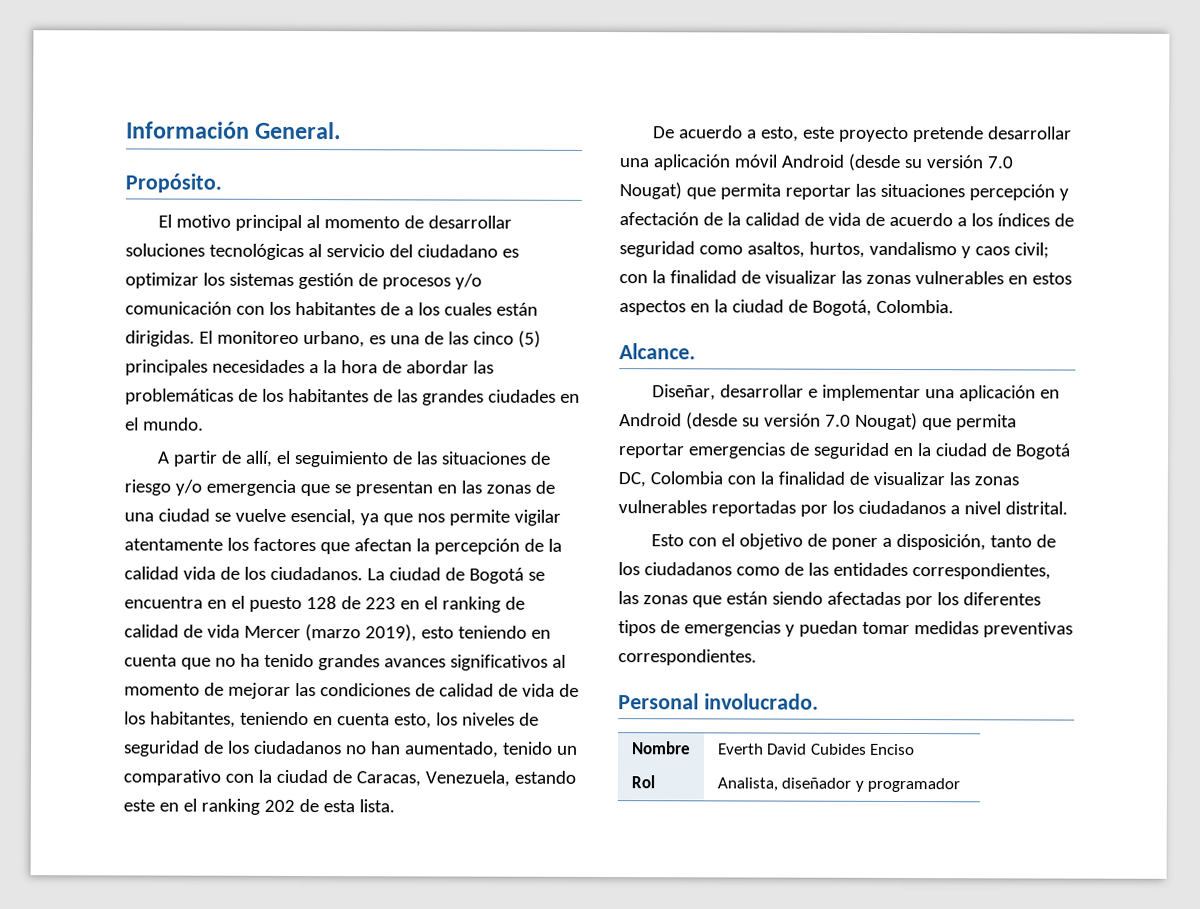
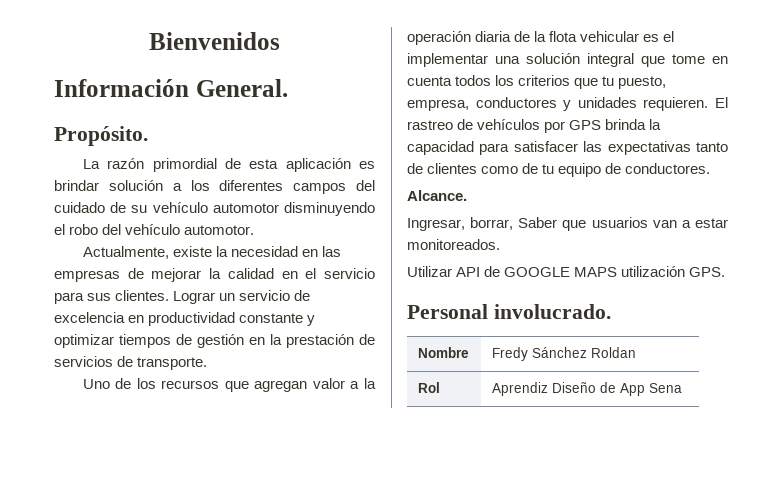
(126, 130) none -> [149,32,280,50] Bienvenidos //
[157,214,512,232] [125,243,519,261] [125,272,482,290] [125,301,538,316] [125,330,541,348] [125,359,494,376] [125,388,580,406] [125,417,204,431] [156,450,551,468] [124,479,555,497] [124,508,561,526] [124,537,562,555] [124,566,545,584] [124,595,525,613] [124,624,551,642] [124,653,566,671] [124,682,579,699] [124,711,539,729] [123,740,578,758] [123,769,576,787] [123,798,395,815] [652,125,1072,143] [619,153,1013,171] [619,182,1069,201] [619,212,1074,227] [619,241,1049,259] [619,270,1072,285] [619,299,954,316] [619,343,696,360] [651,384,1060,402] [619,412,1017,431] [618,442,1071,460] [618,471,1019,488] [618,500,1068,517] [650,533,1056,551] [618,562,1051,580] [618,591,1041,609] [618,620,1073,638] [618,649,757,666] [618,693,819,710] [631,741,691,755] [717,743,916,756] [630,775,655,789] [716,777,961,793] El motivo principal al momento de desarrollar soluciones tecnológicas al servicio del ciudadano es optimizar los sistemas gestión de procesos y/o comunicación con los habitantes de a los cuales están dirigidas. El monitoreo urbano, es una de las cinco (5) principales necesidades a la hora de abordar las problemáticas de los habitantes de las grandes ciudades en el mundo. // A partir de allí, el seguimiento de las situaciones de riesgo y/o emergencia que se presentan en las zonas de una ciudad se vuelve esencial, ya que nos permite vigilar atentamente los factores que afectan la percepción de la calidad vida de los ciudadanos. La ciudad de Bogotá se encuentra en el puesto 128 de 223 en el ranking de calidad de vida Mercer (marzo 2019), esto teniendo en cuenta que no ha tenido grandes avances significativos al momento de mejorar las condiciones de calidad de vida de los habitantes, teniendo en cuenta esto, los niveles de seguridad de los ciudadanos no han aumentado, tenido un comparativo con la ciudad de Caracas, Venezuela, estando este en el ranking 202 de esta lista. // De acuerdo a esto, este proyecto pretende desarrollar una aplicación móvil Android (desde su versión 7.0 Nougat) que permita reportar las situaciones percepción y afectación de la calidad de vida de acuerdo a los índices de seguridad como asaltos, hurtos, vandalismo y caos civil; con la finalidad de visualizar las zonas vulnerables en estos aspectos en la ciudad de Bogotá, Colombia. // Alcance. // Diseñar, desarrollar e implementar una aplicación en Android (desde su versión 7.0 Nougat) que permita reportar emergencias de seguridad en la ciudad de Bogotá DC, Colombia con la finalidad de visualizar las zonas vulnerables reportadas por los ciudadanos a nivel distrital. // Esto con el objetivo de poner a disposición, tanto de los ciudadanos como de las entidades correspondientes, las zonas que están siendo afectadas por los diferentes tipos de emergencias y puedan tomar medidas preventivas correspondientes. // Personal involucrado. // Nombre | Everth David Cubides Enciso // Rol | Analista, diseñador y programador -> [82,158,375,172] [54,180,375,194] [54,202,375,216] [54,224,255,235] [82,246,342,259] [54,268,376,282] [54,290,311,304] [54,312,316,326] [54,334,375,348] [54,356,208,370] [82,378,377,392] [407,31,675,45] [407,53,728,67] [407,75,667,89] [407,97,728,111] [407,119,662,133] [407,141,728,155] [407,163,711,177] [407,190,467,201] [407,217,728,231] [407,239,500,250] [407,266,726,277] [407,304,611,319] [418,347,470,358] [492,347,637,361] [418,382,441,393] [492,382,683,396] La razón primordial de esta aplicación es brindar solución a los diferentes campos del cuidado de su vehículo automotor disminuyendo el robo del vehículo automotor. // Actualmente, existe la necesidad en las empresas de mejorar la calidad en el servicio para sus clientes. Lograr un servicio de excelencia en productividad constante y optimizar tiempos de gestión en la prestación de servicios de transporte. // Uno de los recursos que agregan valor a la operación diaria de la flota vehicular es el implementar una solución integral que tome en cuenta todos los criterios que tu puesto, empresa, conductores y unidades requieren. El rastreo de vehículos por GPS brinda la capacidad para satisfacer las expectativas tanto de clientes como de tu equipo de conductores. // Alcance. // Ingresar, borrar, Saber que usuarios van a estar monitoreados. // Utilizar API de GOOGLE MAPS utilización GPS. // Personal involucrado. // Nombre | Fredy Sánchez Roldan // Rol | Aprendiz Diseño de App Sena

